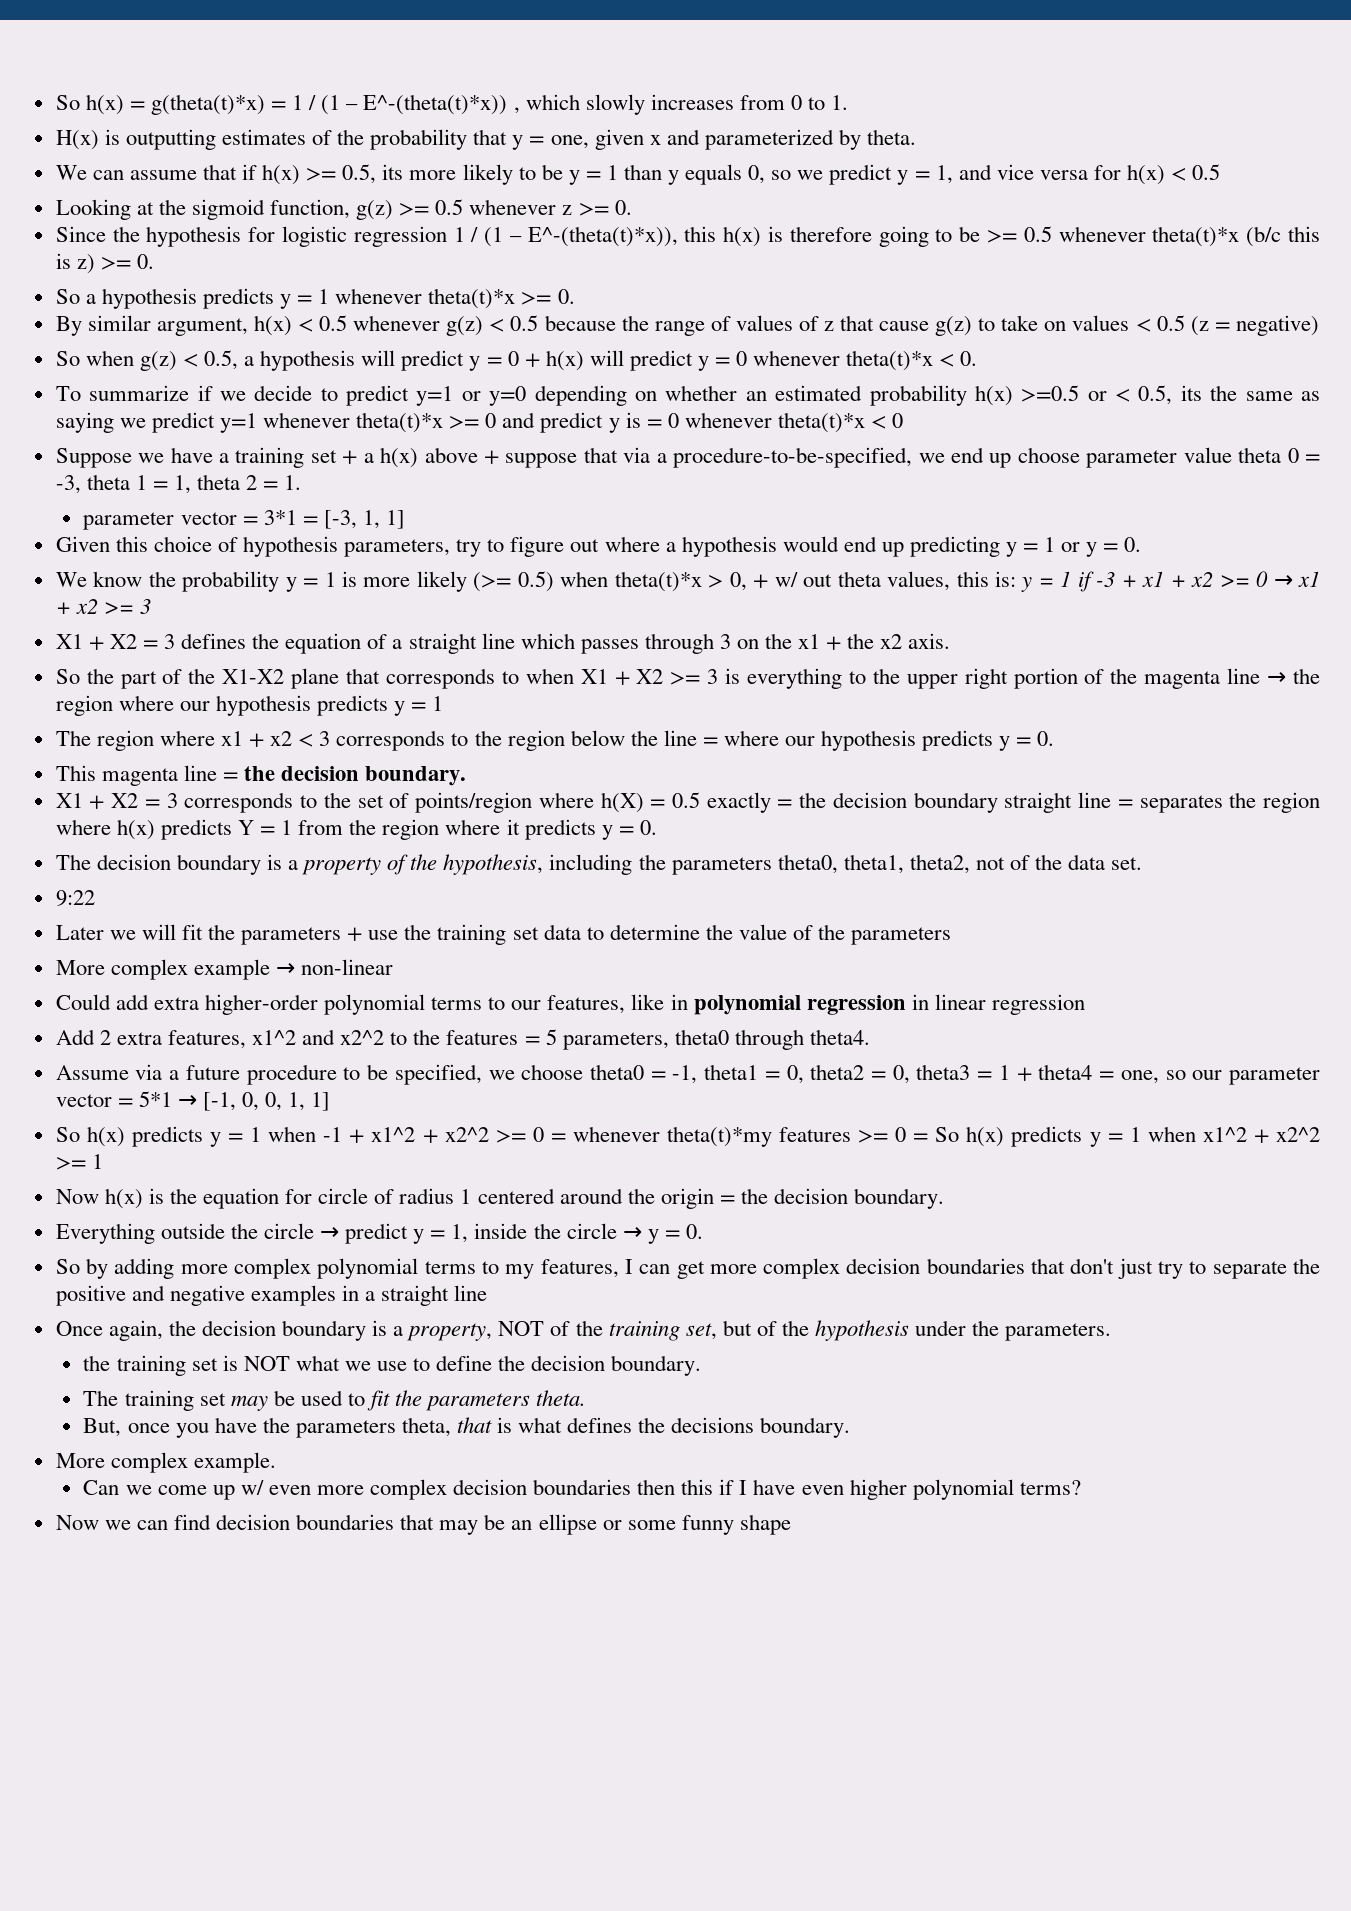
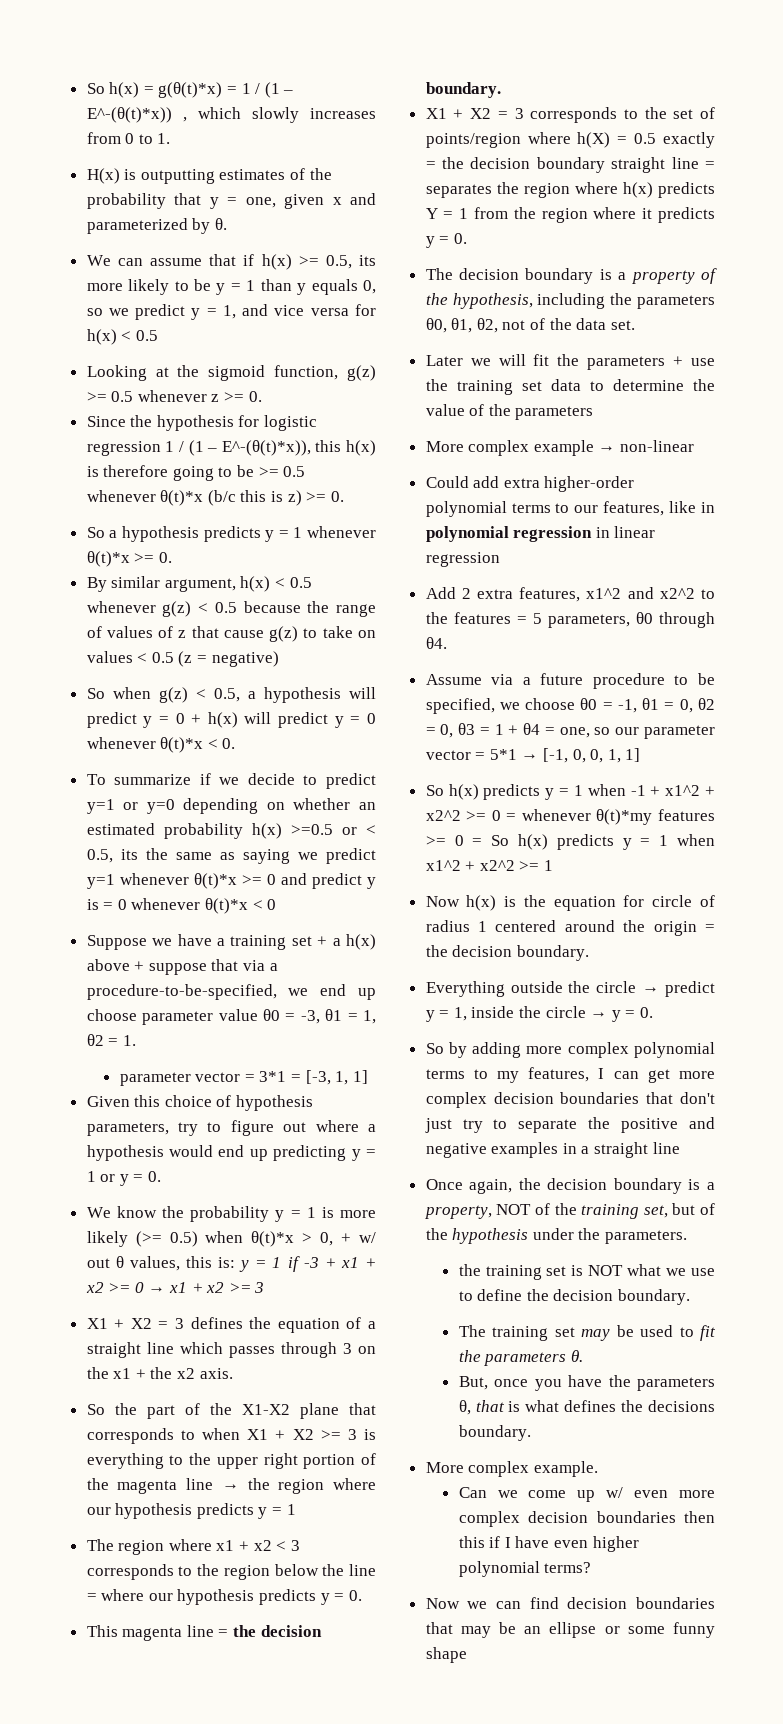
[150,94,265,115] g(theta(t)*x) -> [158,82,223,98] g(θ(t)*x)
[363,94,508,115] E^-(theta(t)*x)) -> [86,107,172,123] E^-(θ(t)*x))
[866,129,916,145] theta. -> [214,218,227,230] θ.
[527,226,678,247] E^-(theta(t)*x)), -> [221,440,311,456] E^-(θ(t)*x)),
[1152,226,1240,247] theta(t)*x -> [160,490,204,506] θ(t)*x
[428,288,516,309] theta(t)*x -> [86,551,130,567] θ(t)*x
[846,350,934,371] theta(t)*x -> [160,737,204,753] θ(t)*x
[356,412,444,433] theta(t)*x -> [193,873,237,889] θ(t)*x
[777,412,865,433] theta(t)*x -> [205,898,249,914] θ(t)*x
[1238,447,1320,463] [55,474,258,494] theta 0 = -3, theta 1 = 1, theta 2 -> [262,1009,377,1024] [86,1034,104,1046] θ0 = -3, θ1 = 1, θ2
[614,571,702,592] theta(t)*x -> [251,1231,295,1247] θ(t)*x
[837,571,881,587] theta -> [115,1256,124,1268] θ
[777,854,970,874] theta0, theta1, theta2, -> [425,318,498,333] θ0, θ1, θ2,
[55,890,95,906] // 9:22 -> (635, 325) none
[674,1029,870,1050] theta0 through theta4. -> [635,612,715,628] [425,637,447,649] θ0 through θ4.
[589,1064,644,1080] theta0 -> [580,698,598,710] θ0
[704,1064,971,1084] theta1 = 0, theta2 = 0, theta3 -> [642,698,715,713] [425,723,476,738] θ1 = 0, θ2 = 0, θ3
[1038,1064,1093,1080] theta4 -> [523,723,541,735] θ4
[666,1126,772,1147] theta(t)*my -> [596,809,653,825] θ(t)*my
[536,1390,587,1406] theta. -> [570,1350,583,1362] θ.
[401,1417,451,1437] theta, -> [458,1400,471,1415] θ,

